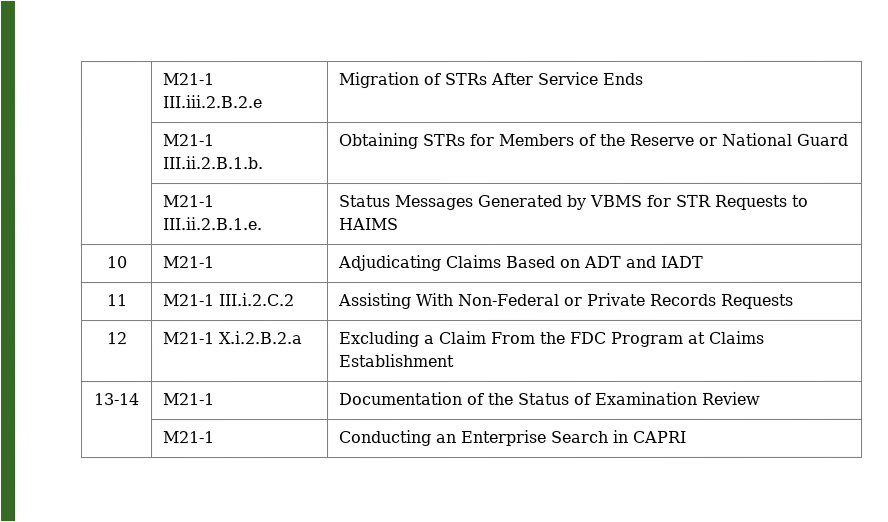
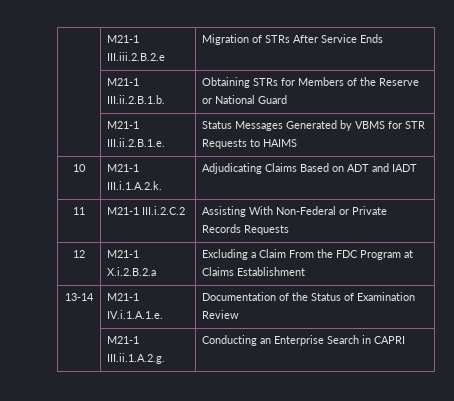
(216, 262) none -> [107,181,163,190] III.i.1.A.2.k.
(216, 399) none -> [107,310,164,319] IV.i.1.A.1.e.
(216, 437) none -> [107,353,166,364] III.ii.1.A.2.g.

